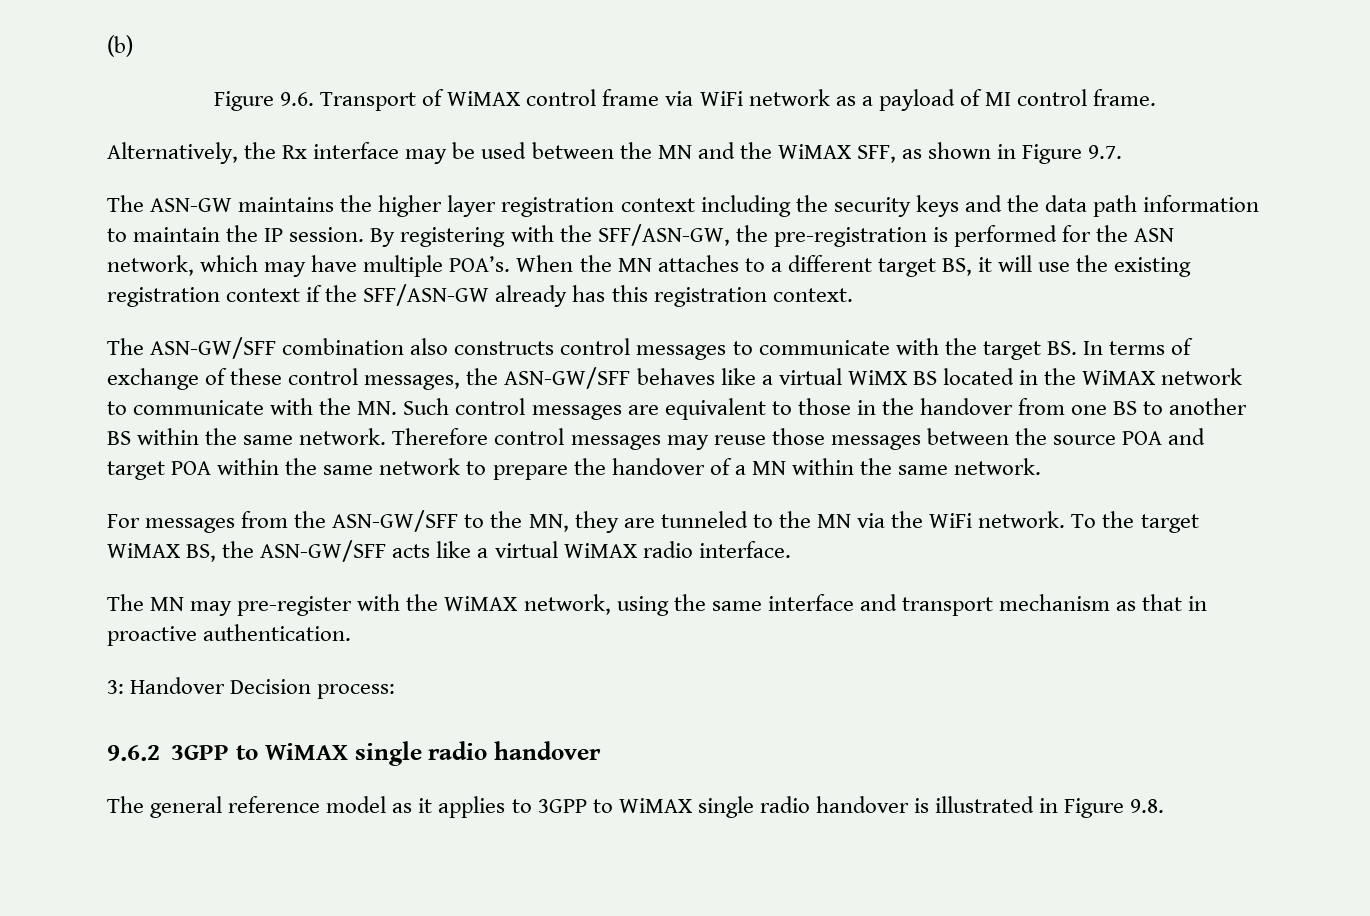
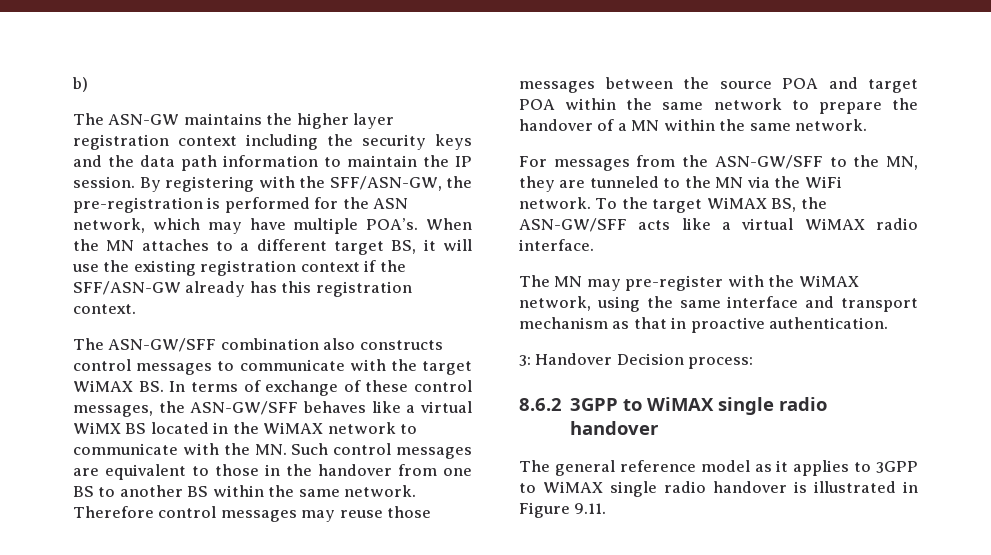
[107,35,133,57] [213,89,1157,111] [107,142,1123,164] (b) // Figure 9.6. Transport of WiMAX control frame via WiFi network as a payload of MI control frame. // Alternatively, the Rx interface may be used between the MN and the WiMAX SFF, as shown in Figure 9.7. -> [72,77,88,92] b)
(1041, 350) none -> [73,380,133,392] WiMAX
[107,745,160,761] 9.6.2 -> [519,398,562,411] 8.6.2
[1130,799,1165,813] 9.8. -> [574,503,607,514] 9.11.

